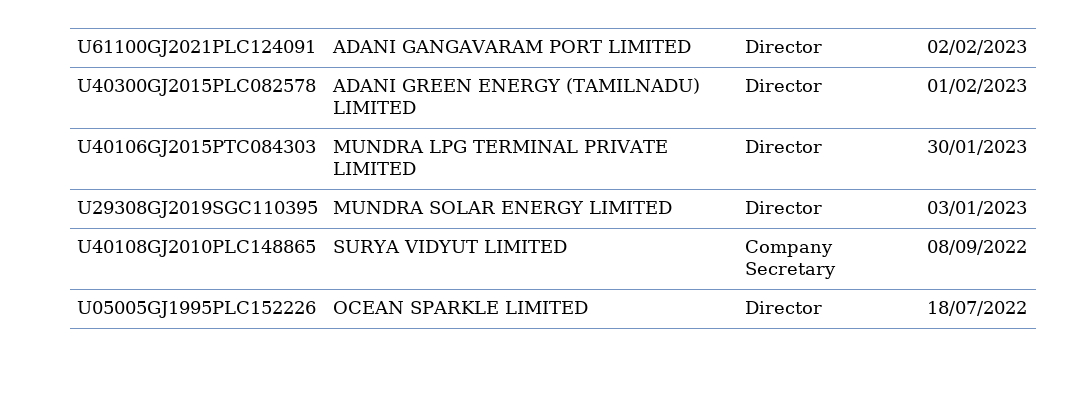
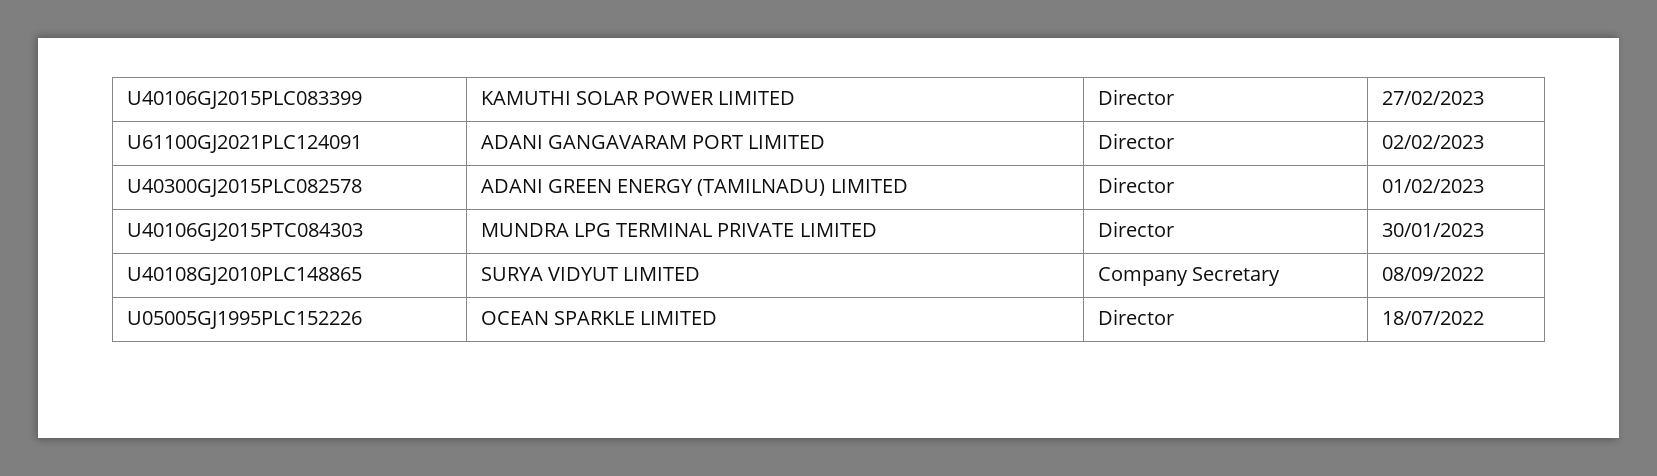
(77, 48) none -> [126,91,362,109] [480,91,796,105] [1097,89,1174,105] [1381,91,1484,105] U40106GJ2015PLC083399 | KAMUTHI SOLAR POWER LIMITED | Director | 27/02/2023 //
[77,201,319,218] [333,201,673,214] [745,201,823,214] [927,201,1028,216] // U29308GJ2019SGC110395 | MUNDRA SOLAR ENERGY LIMITED | Director | 03/01/2023 -> (1484, 230) none

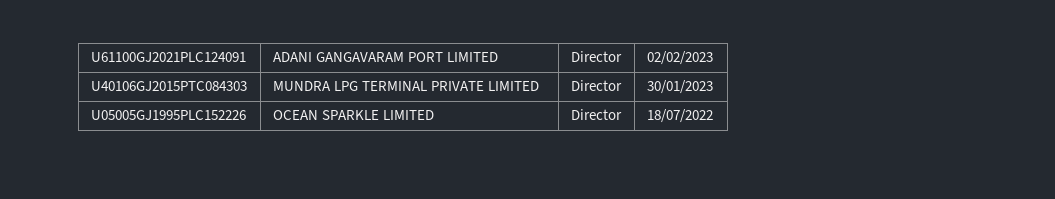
[126,91,362,109] [480,91,796,105] [1097,89,1174,105] [1381,91,1484,105] U40106GJ2015PLC083399 | KAMUTHI SOLAR POWER LIMITED | Director | 27/02/2023 // -> (90, 57) none
[126,179,362,197] [480,179,908,196] [1097,177,1174,193] [1381,179,1484,193] // U40300GJ2015PLC082578 | ADANI GREEN ENERGY (TAMILNADU) LIMITED | Director | 01/02/2023 -> (713, 58) none
[126,267,362,285] [480,267,701,281] [1097,267,1280,286] [1381,267,1484,281] // U40108GJ2010PLC148865 | SURYA VIDYUT LIMITED | Company Secretary | 08/09/2022 -> (713, 87) none

